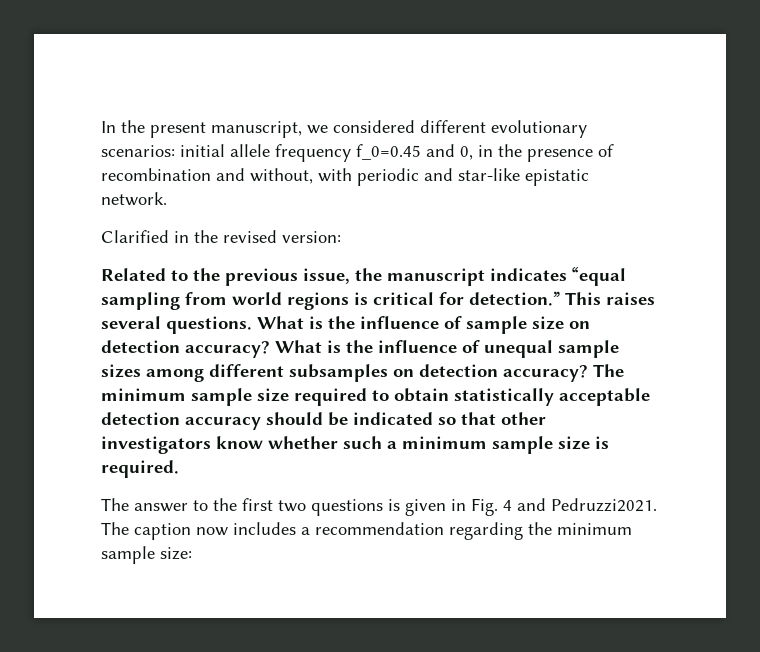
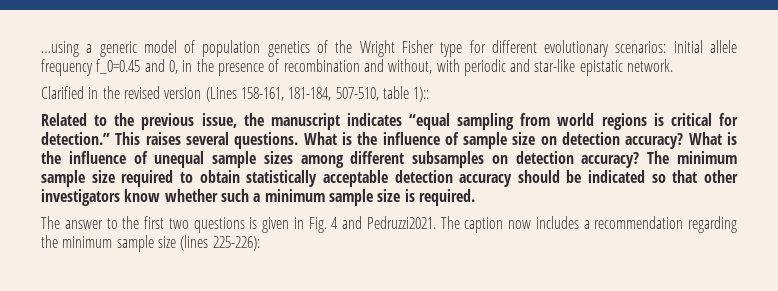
[101,120,415,138] In the present manuscript, we considered -> [41,40,486,57] …using a generic model of population genetics of the Wright Fisher type for
[282,231,341,243] version: -> [164,86,430,102] version (Lines 158-161, 181-184, 507-510, table 1)::
[160,547,192,560] size: -> [157,235,260,251] size (lines 225-226):

